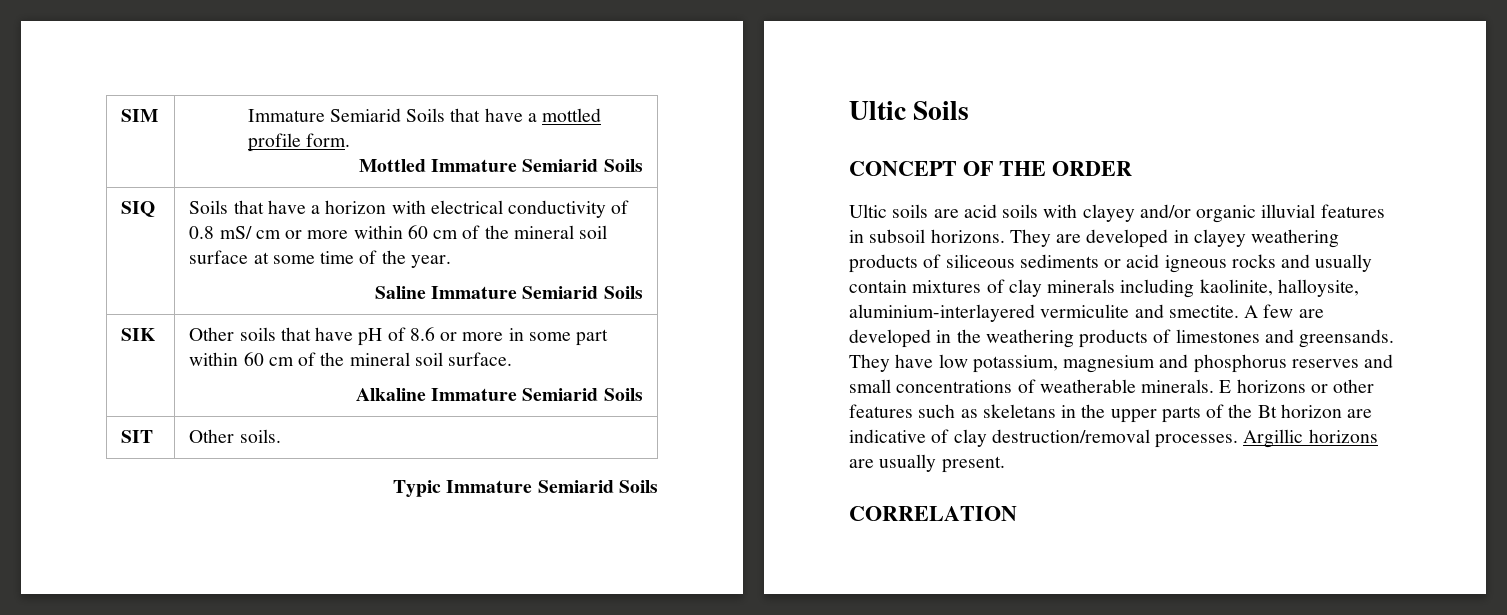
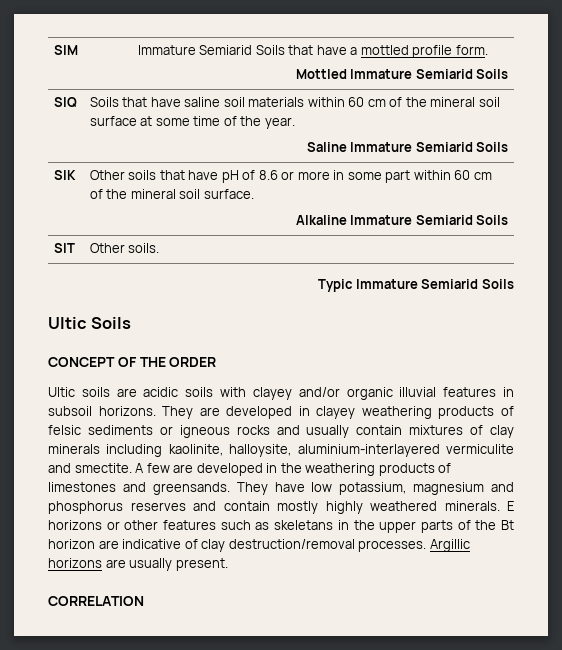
[311,200,630,218] [189,226,349,239] a horizon with electrical conductivity of 0.8 mS/ cm or more -> [184,97,305,107] saline soil materials
[963,204,997,218] acid -> [143,387,179,397] acidic
[945,254,1015,268] siliceous -> [48,425,81,435] felsic
[1126,254,1160,268] acid -> (173, 430) none
[849,379,1136,393] small concentrations of weatherable -> [223,501,437,514] contain mostly highly weathered

